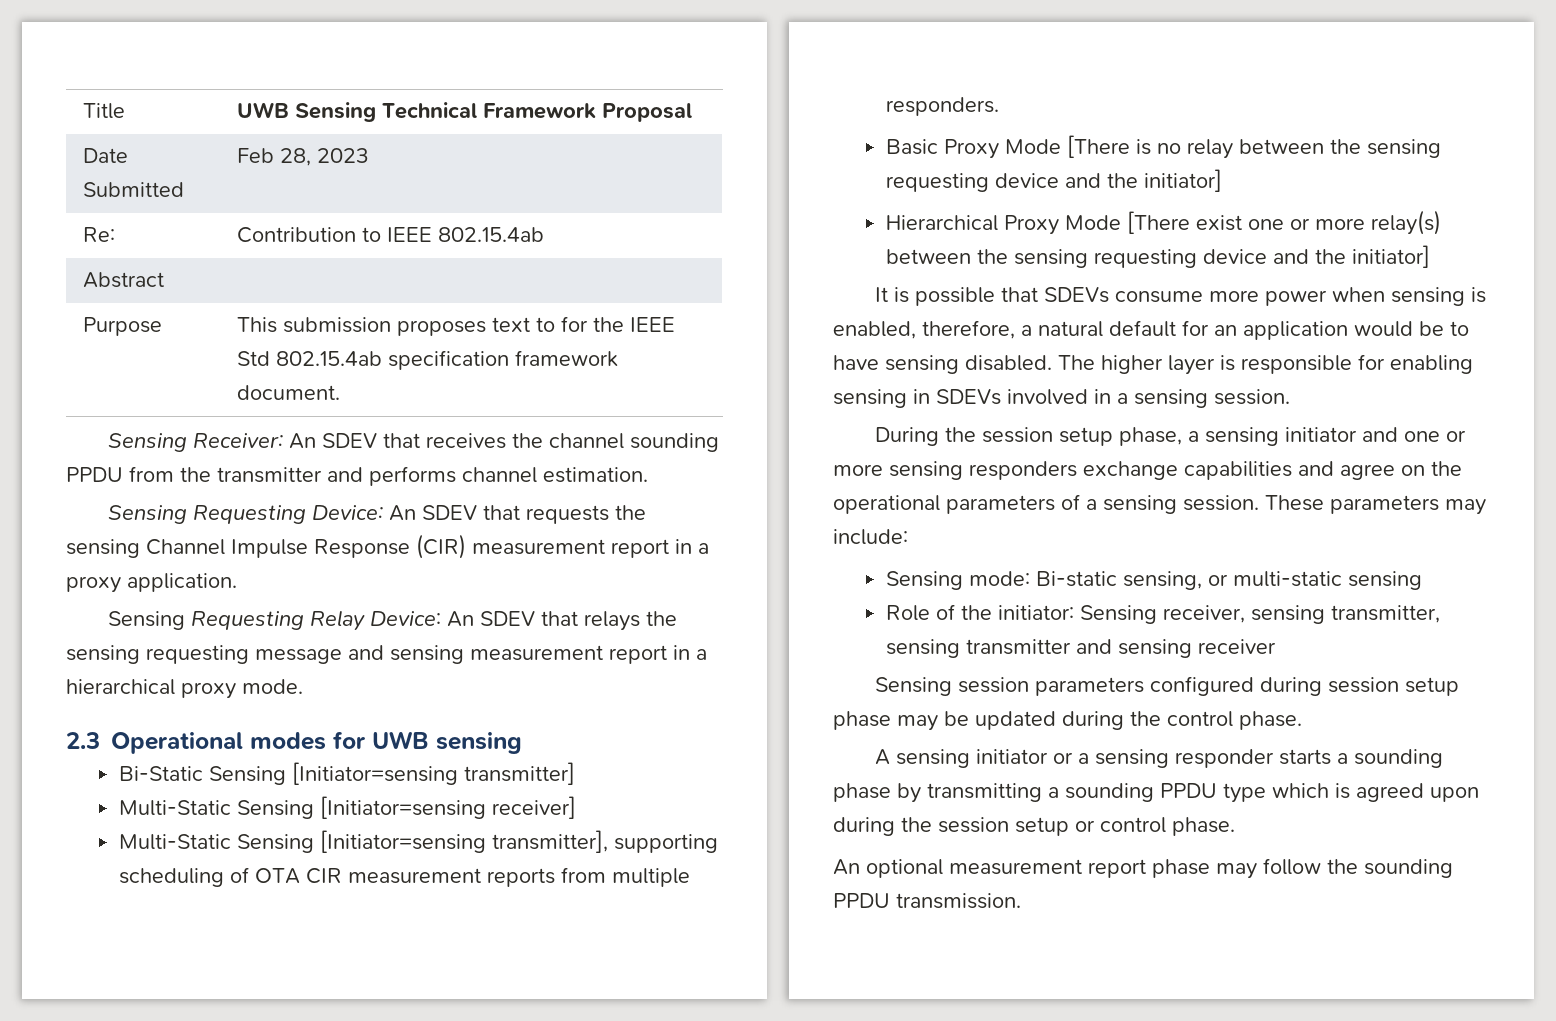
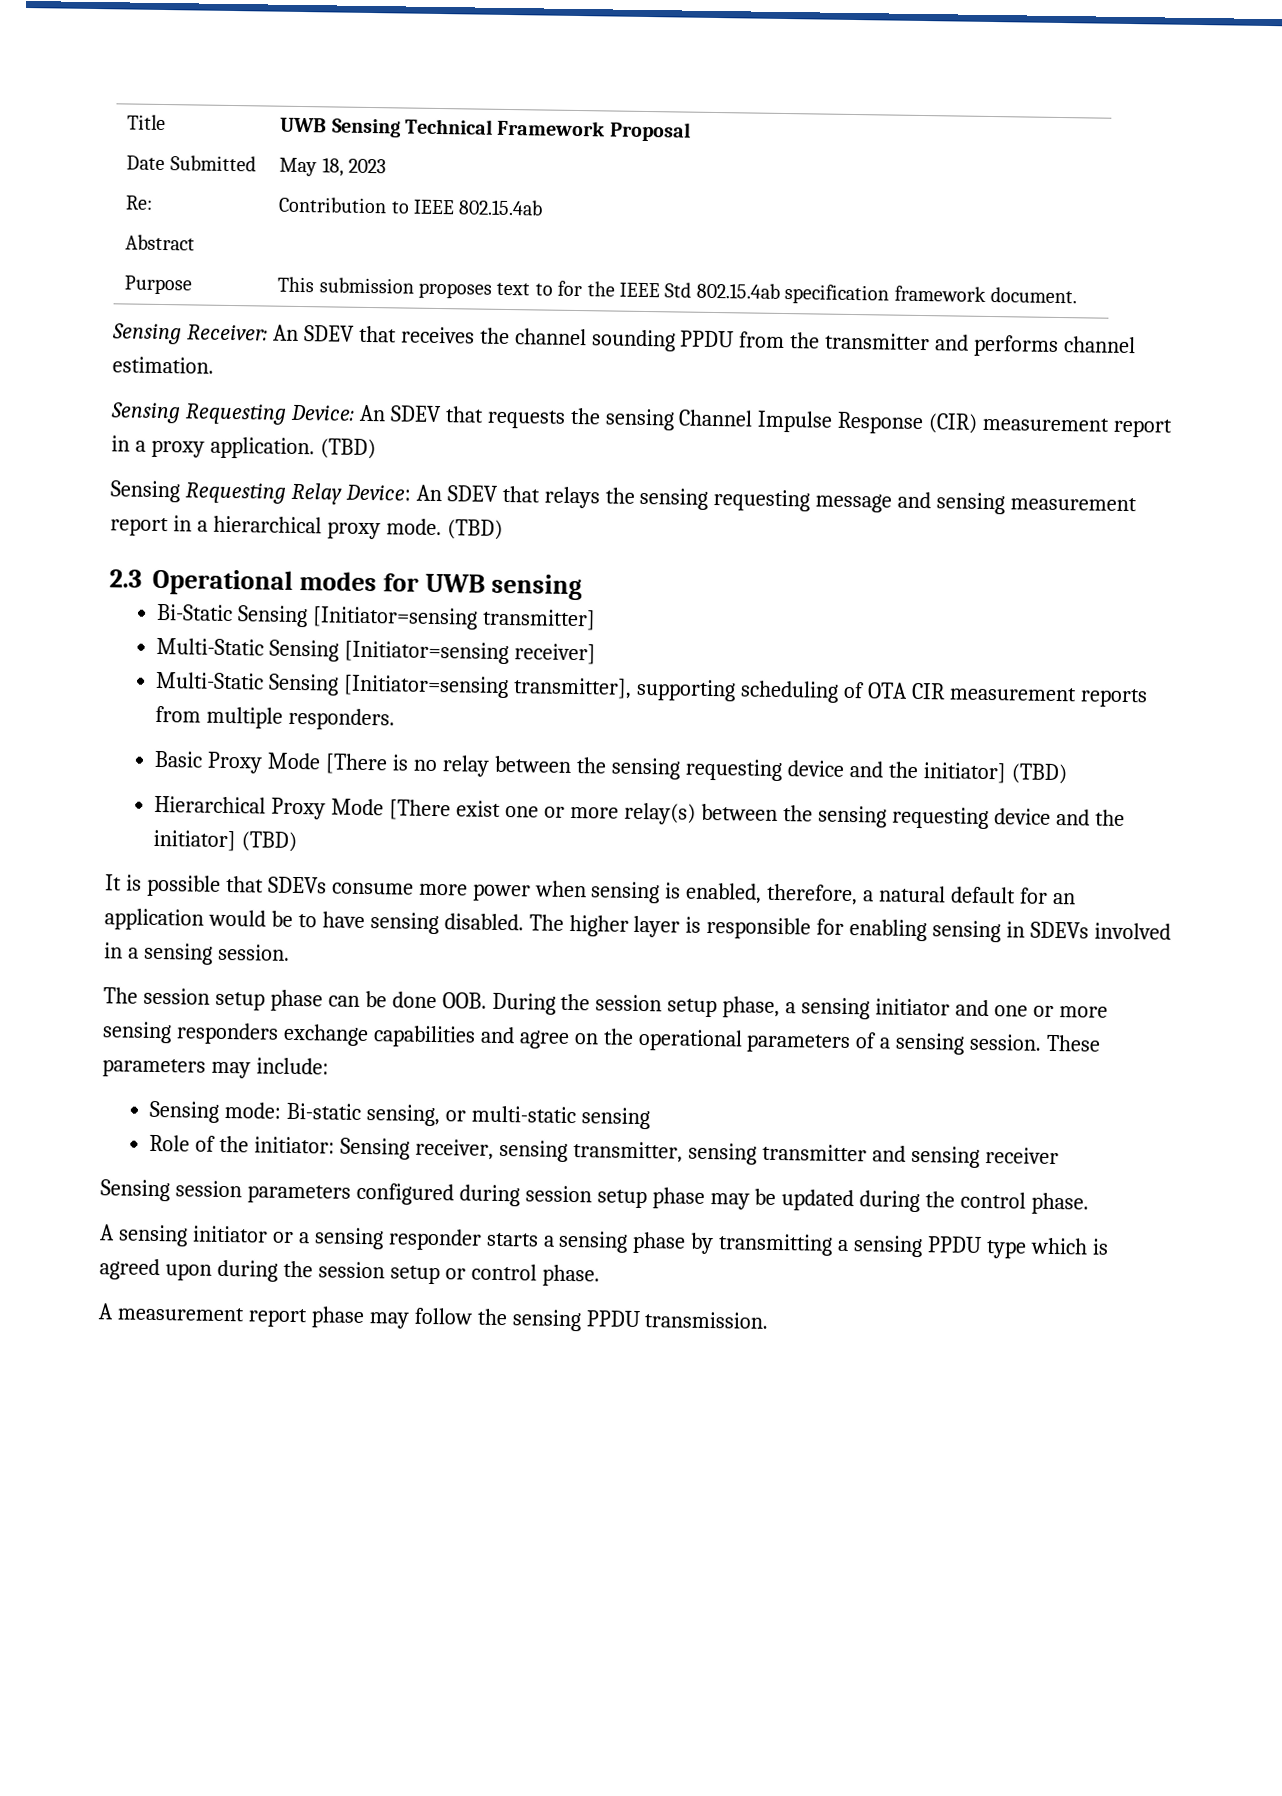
[236,148,311,166] Feb 28, -> [279,157,344,177] May 18,
(237, 582) none -> [319,438,376,460] (TBD)
(303, 686) none -> [446,519,503,540] (TBD)
(1222, 180) none -> [1010,763,1067,785] (TBD)
(1430, 256) none -> [241,831,298,853] (TBD)
(1290, 397) none -> [103,987,487,1012] The session setup phase can be done OOB.
[1353,749,1443,768] sounding -> [558,1230,629,1253] sensing
[1065,783,1154,802] sounding -> [853,1235,924,1258] sensing
[833,859,943,878] An optional -> [98,1303,114,1320] A
[1364,859,1453,878] sounding -> [511,1309,582,1332] sensing

